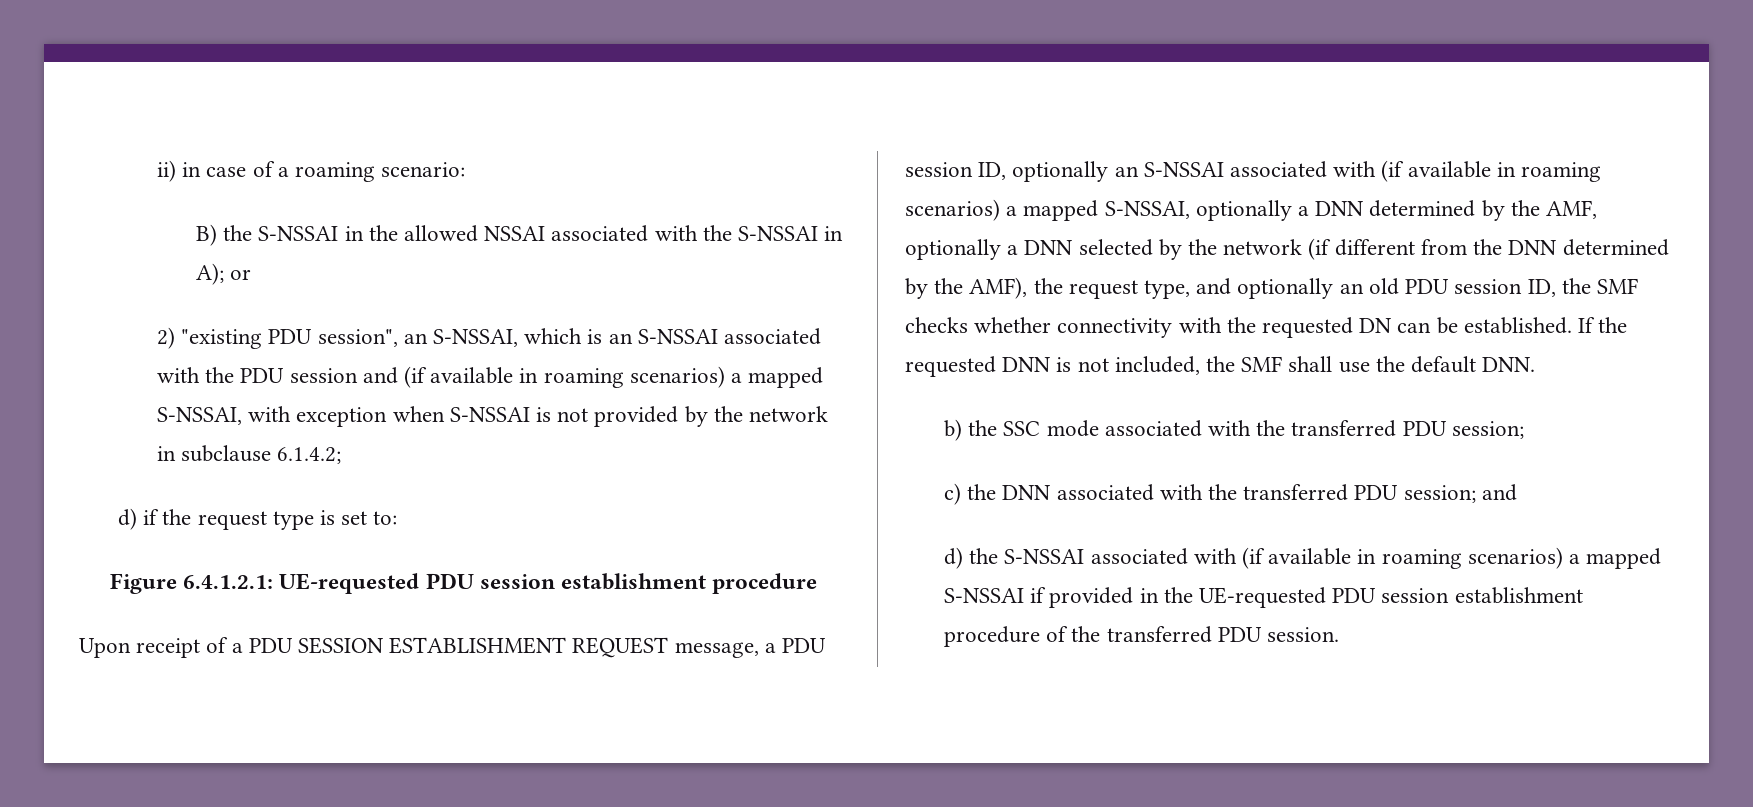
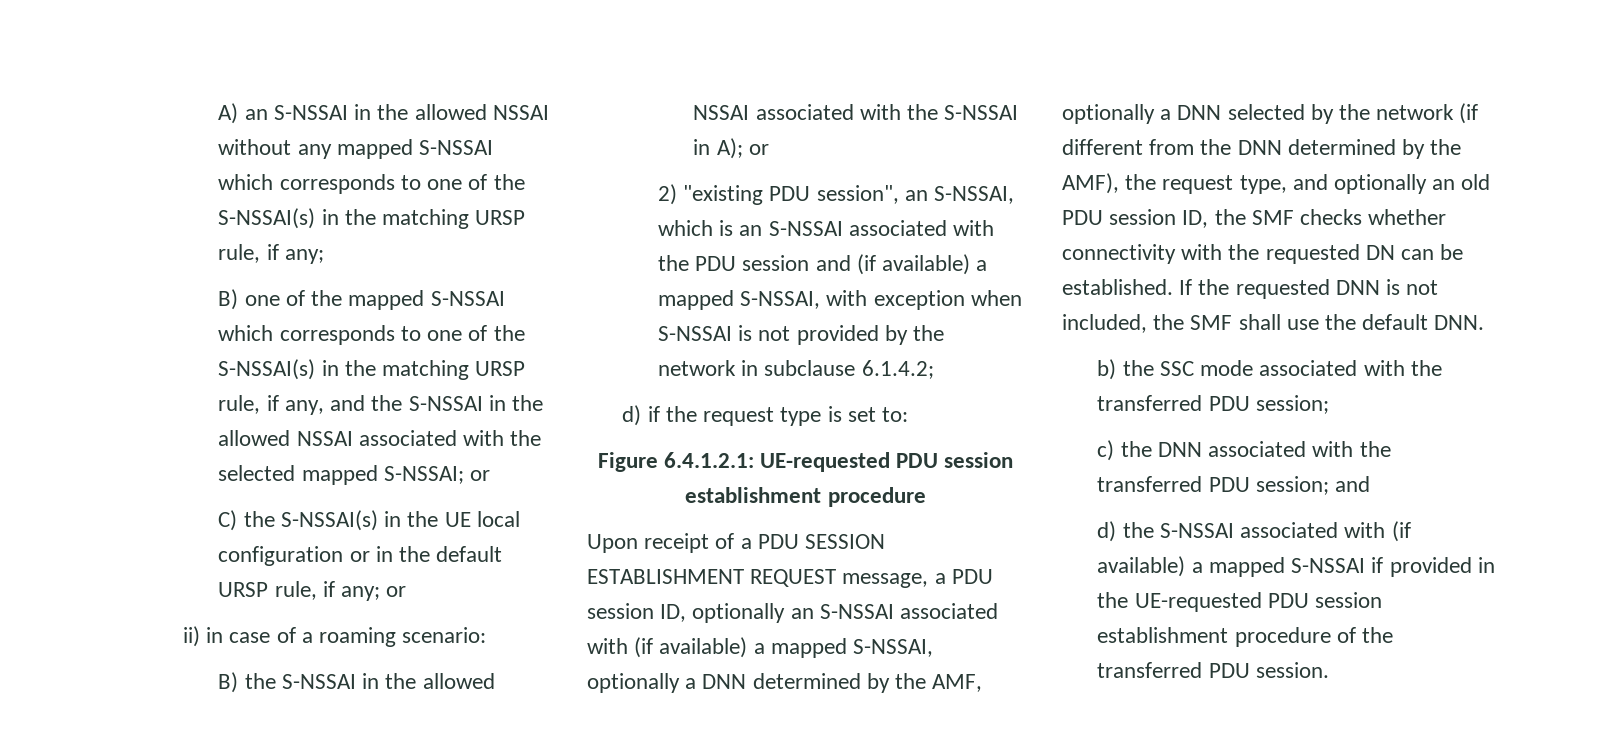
(156, 171) none -> [218,103,549,124] [218,139,494,159] [218,174,525,194] [218,208,526,229] [218,244,324,264] [218,289,505,310] [218,325,525,345] [218,359,526,380] [218,395,543,415] [218,430,542,446] [218,465,491,485] [218,510,520,531] [218,546,503,566] [218,581,407,601] A) an S-NSSAI in the allowed NSSAI without any mapped S-NSSAI which corresponds to one of the S-NSSAI(s) in the matching URSP rule, if any; // B) one of the mapped S-NSSAI which corresponds to one of the S-NSSAI(s) in the matching URSP rule, if any, and the S-NSSAI in the allowed NSSAI associated with the selected mapped S-NSSAI; or // C) the S-NSSAI(s) in the UE local configuration or in the default URSP rule, if any; or //
[430,366,725,388] available in roaming scenarios) -> [882,254,971,275] available)
[1407,161,1602,182] [905,199,1000,221] available in roaming scenarios) -> [659,637,748,658] available)
[1268,547,1563,569] available in roaming scenarios) -> [1097,556,1186,577] available)

